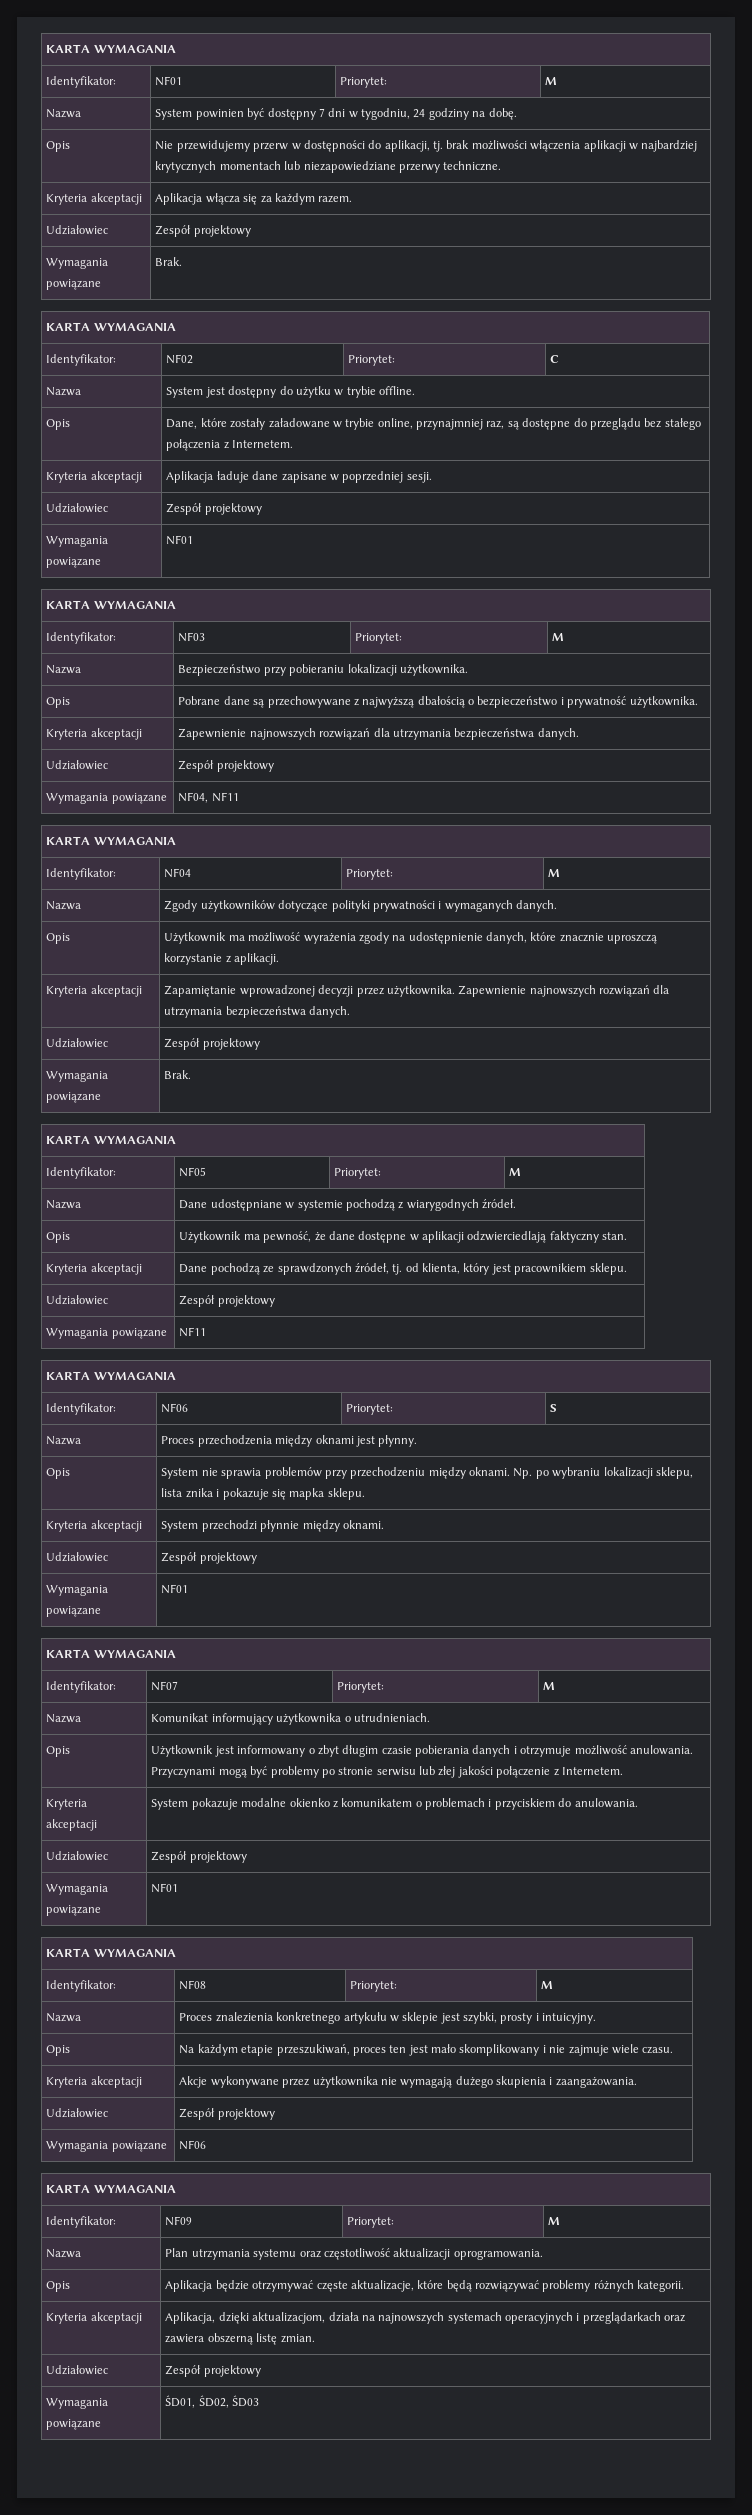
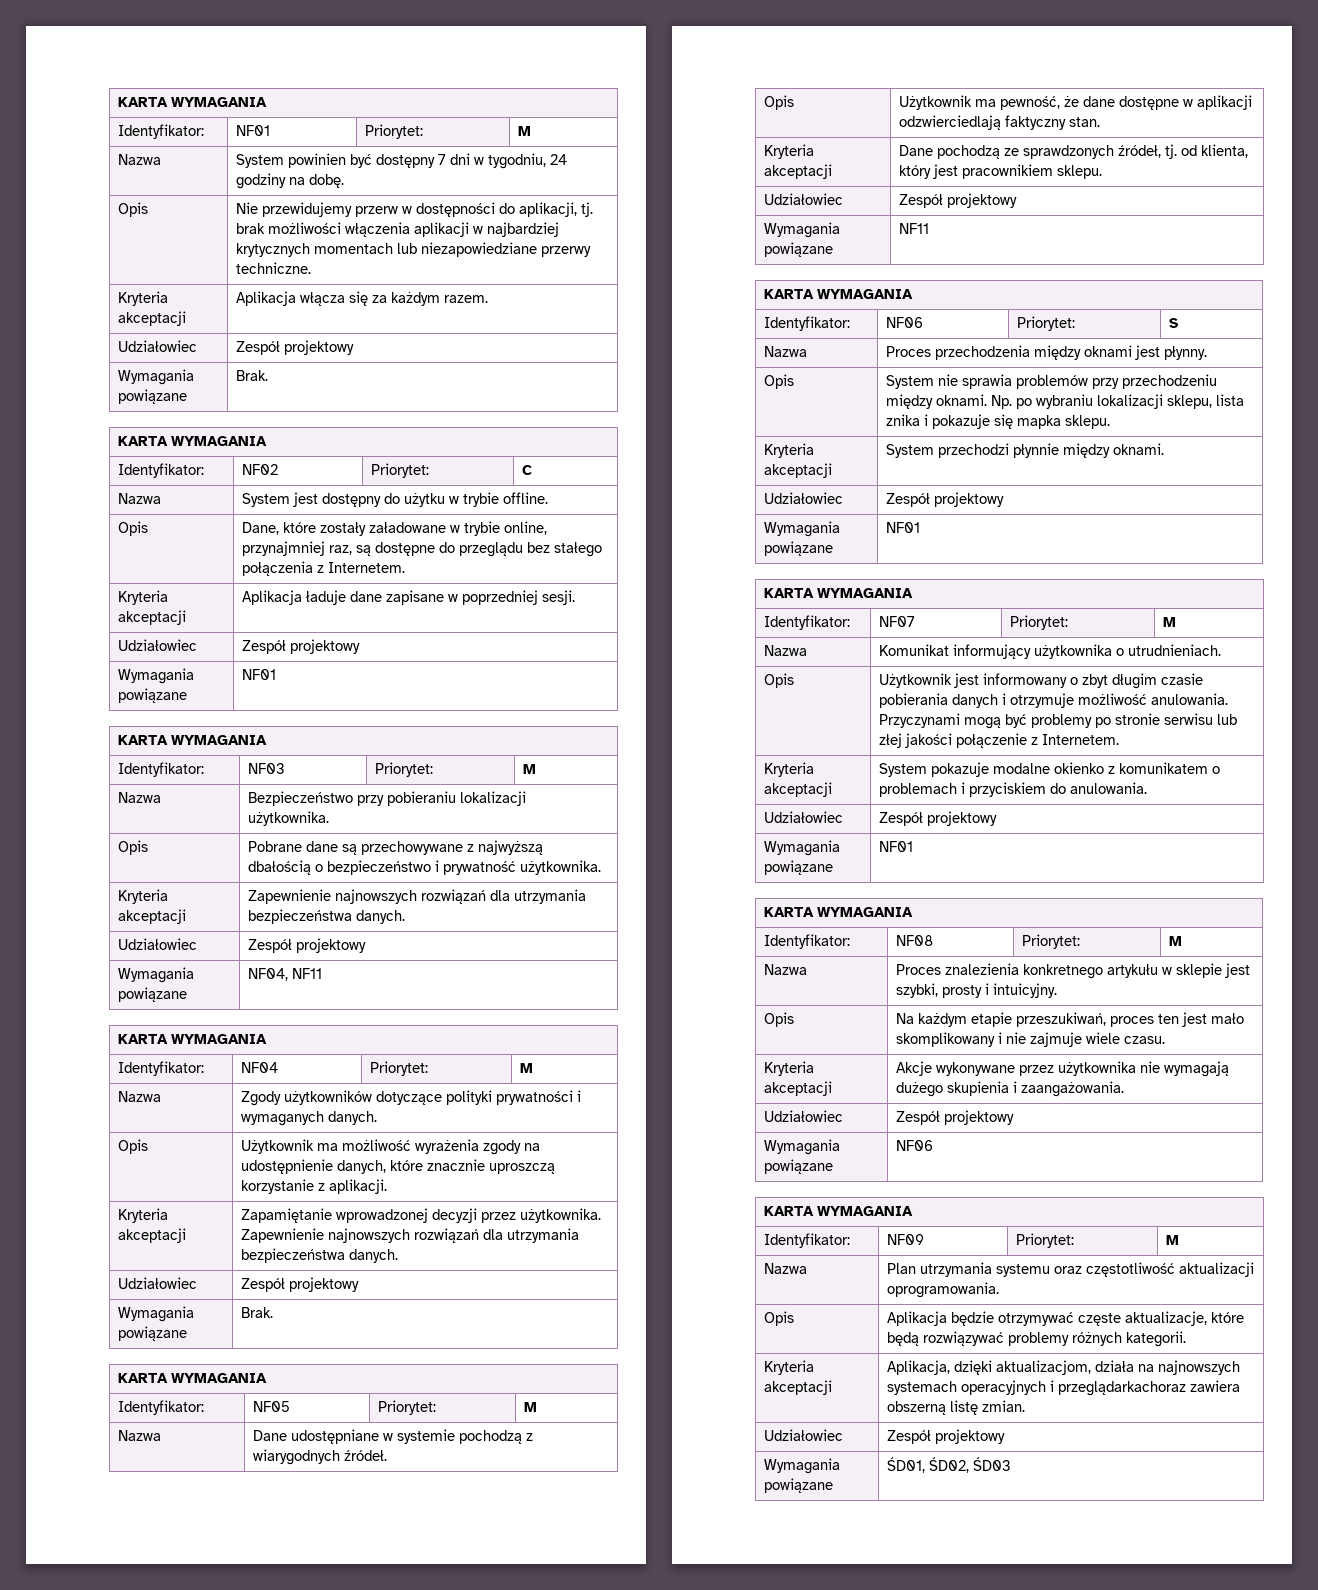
[582,2312,686,2324] przeglądarkach oraz -> [1057,1381,1186,1396] przeglądarkachoraz

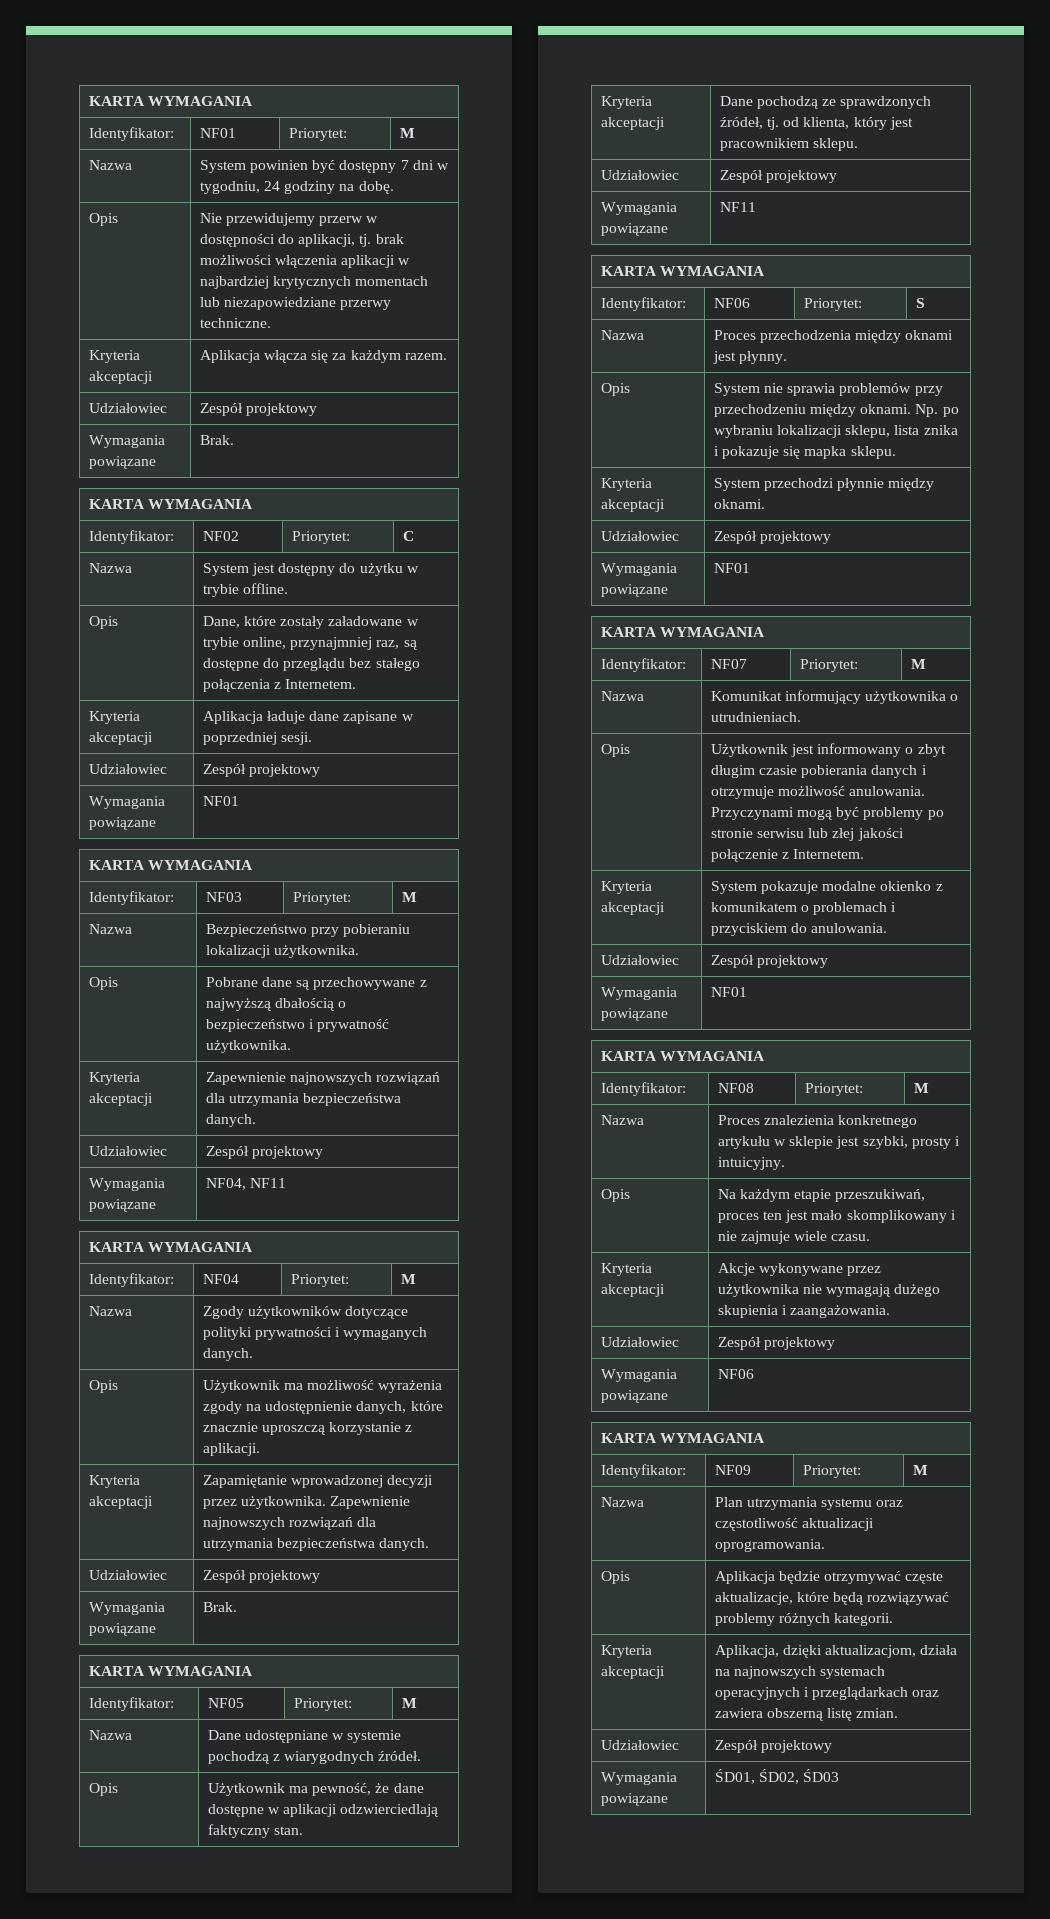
[1057,1381,1186,1396] przeglądarkachoraz -> [812,1687,940,1700] przeglądarkach oraz

